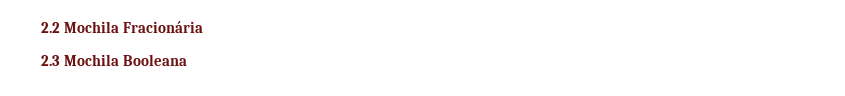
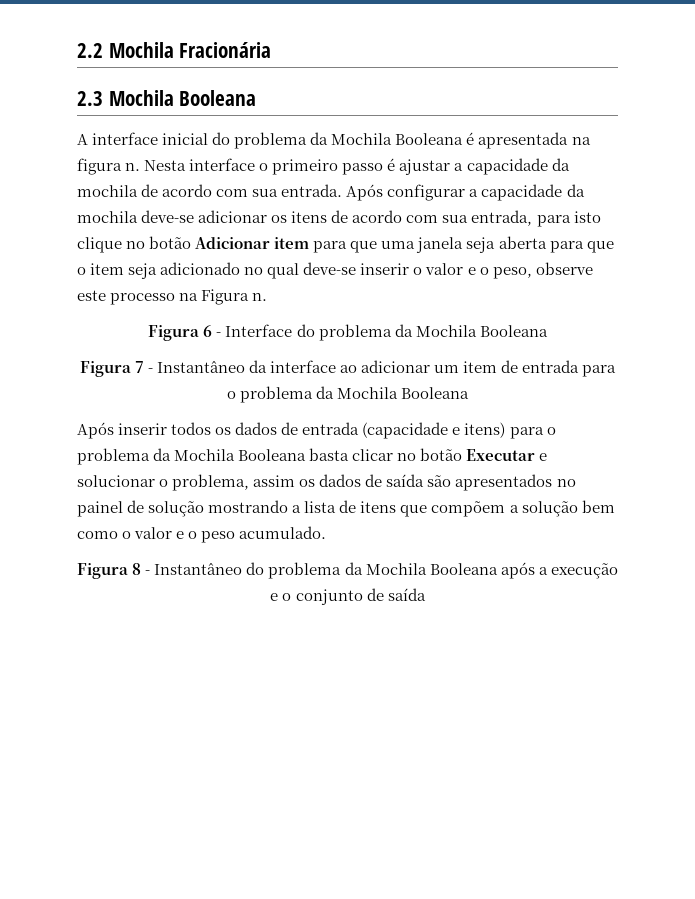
(187, 60) none -> [77,132,591,149] [77,158,570,175] [77,184,585,201] [77,210,601,227] [77,236,614,253] [77,262,593,279] [77,289,268,305] [148,324,548,341] [79,360,617,377] [226,386,470,403] [77,422,556,439] [77,448,548,465] [77,474,576,491] [77,500,615,517] [77,526,327,543] [77,562,618,579] [270,588,426,605] // A interface inicial do problema da Mochila Booleana é apresentada na figura n. Nesta interface o primeiro passo é ajustar a capacidade da mochila de acordo com sua entrada. Após configurar a capacidade da mochila deve-se adicionar os itens de acordo com sua entrada, para isto clique no botão Adicionar item para que uma janela seja aberta para que o item seja adicionado no qual deve-se inserir o valor e o peso, observe este processo na Figura n. // Figura 6 - Interface do problema da Mochila Booleana // Figura 7 - Instantâneo da interface ao adicionar um item de entrada para o problema da Mochila Booleana // Após inserir todos os dados de entrada (capacidade e itens) para o problema da Mochila Booleana basta clicar no botão Executar e solucionar o problema, assim os dados de saída são apresentados no painel de solução mostrando a lista de itens que compõem a solução bem como o valor e o peso acumulado. // Figura 8 - Instantâneo do problema da Mochila Booleana após a execução e o conjunto de saída

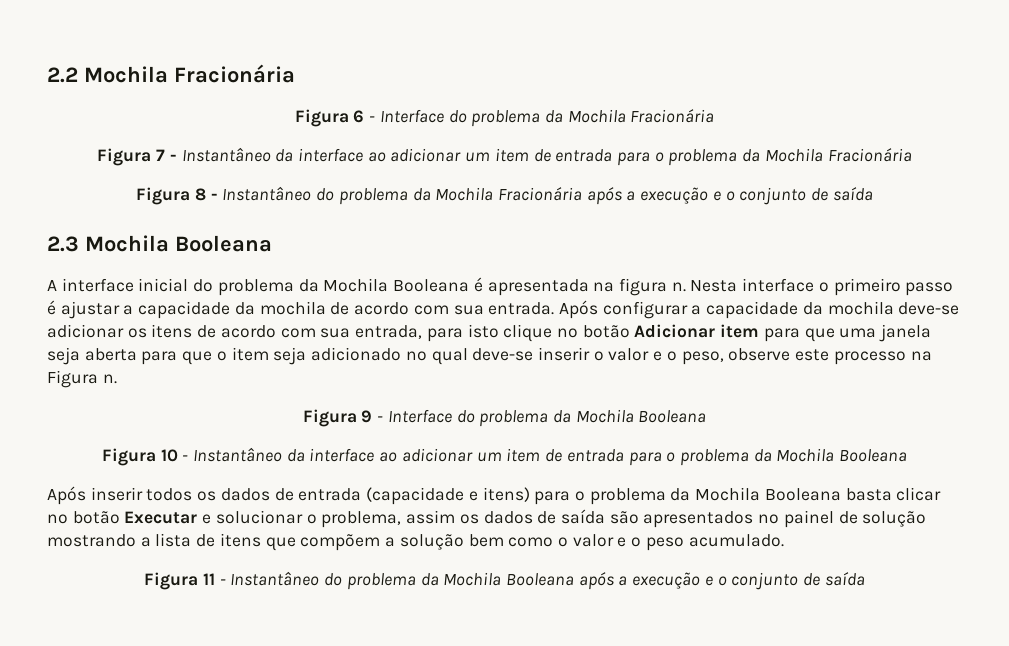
(272, 50) none -> [294,109,715,127] [97,147,912,166] [136,186,873,205] // Figura 6 - Interface do problema da Mochila Fracionária // Figura 7 - Instantâneo da interface ao adicionar um item de entrada para o problema da Mochila Fracionária // Figura 8 - Instantâneo do problema da Mochila Fracionária após a execução e o conjunto de saída
[203,325,213,337] 6 -> [361,410,373,423] 9
[134,361,144,373] 7 -> [160,449,178,462] 10
[132,563,142,575] 8 -> [202,573,215,585] 11

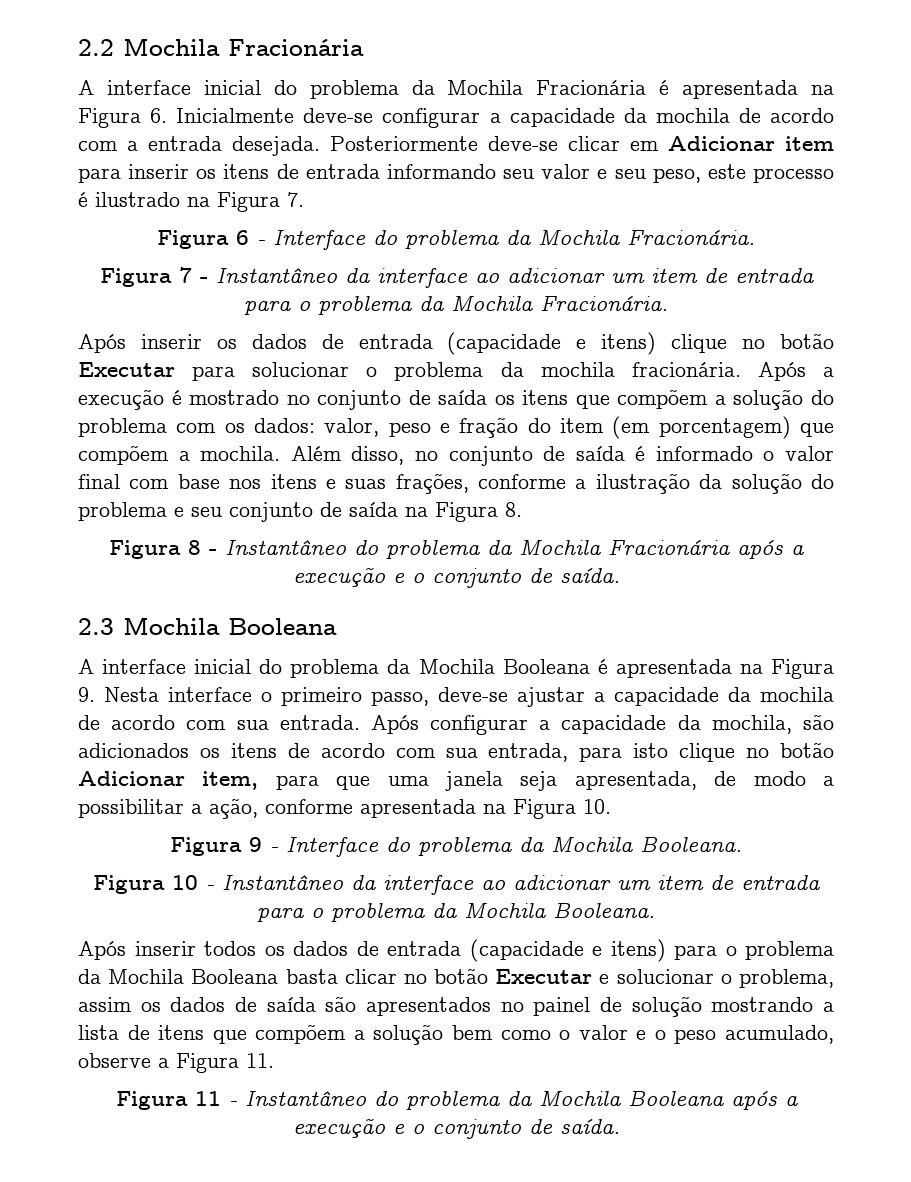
(295, 73) none -> [78,80,834,99] [78,108,835,128] [78,136,834,156] [78,164,835,183] [78,192,304,212] // A interface inicial do problema da Mochila Fracionária é apresentada na Figura 6. Inicialmente deve-se configurar a capacidade da mochila de acordo com a entrada desejada. Posteriormente deve-se clicar em Adicionar item para inserir os itens de entrada informando seu valor e seu peso, este processo é ilustrado na Figura 7.
[630,109,715,123] Fracionária -> [627,230,755,245] Fracionária.
[827,148,912,162] Fracionária -> [540,296,668,311] [78,332,834,355] [78,362,834,381] [78,389,835,410] [78,416,835,439] [78,445,834,466] [78,473,834,494] [78,502,522,522] Fracionária. // Após inserir os dados de entrada (capacidade e itens) clique no botão Executar para solucionar o problema da mochila fracionária. Após a execução é mostrado no conjunto de saída os itens que compõem a solução do problema com os dados: valor, peso e fração do item (em porcentagem) que compõem a mochila. Além disso, no conjunto de saída é informado o valor final com base nos itens e suas frações, conforme a ilustração da solução do problema e seu conjunto de saída na Figura 8.
[832,187,873,201] saída -> [559,568,620,583] saída.
[618,278,686,296] figura n. -> [771,659,834,679] [78,687,95,702] Figura 9.
[905,282,954,296] [47,300,56,315] passo é -> [371,687,508,706] passo, deve-se
[827,301,960,315] [47,324,124,338] mochila deve-se adicionar -> [711,714,834,734] [78,743,189,758] mochila, são adicionados
[720,324,760,338] item -> [202,771,259,790] item,
[84,347,932,365] [47,370,117,388] aberta para que o item seja adicionado no qual deve-se inserir o valor e o peso, observe este processo na Figura n. -> [574,771,834,790] [78,798,611,819] apresentada, de modo a possibilitar a ação, conforme apresentada na Figura 10.
[638,410,707,423] Booleana -> [640,836,742,852] Booleana.
[839,449,908,462] Booleana -> [553,902,655,918] Booleana.
[688,534,784,547] acumulado. -> [724,1025,834,1044] [78,1053,274,1073] acumulado, observe a Figura 11.
[824,572,865,586] saída -> [559,1119,620,1134] saída.

